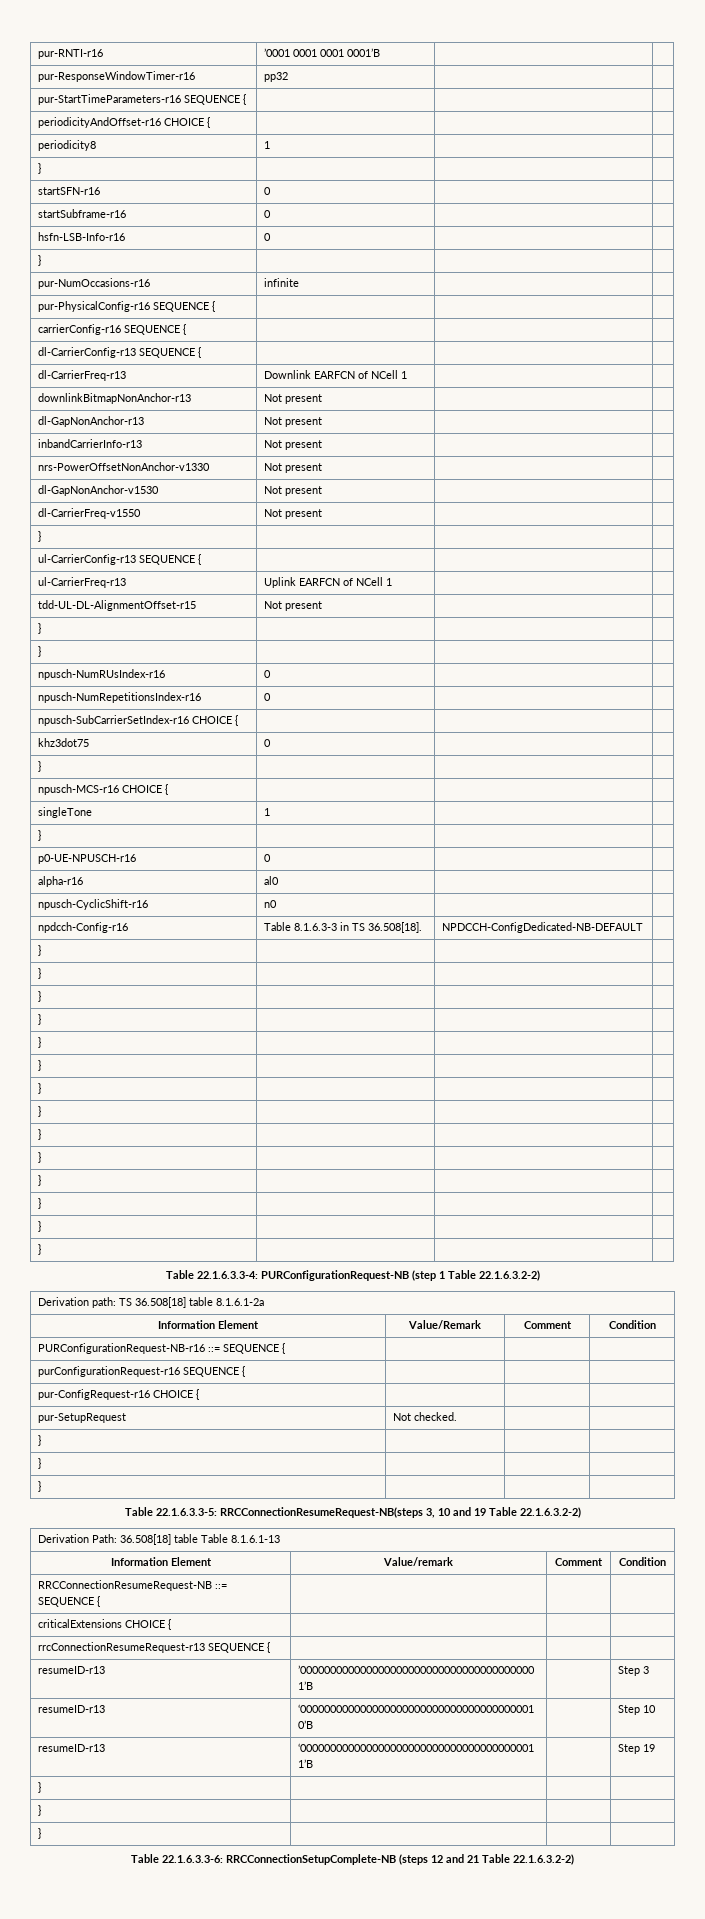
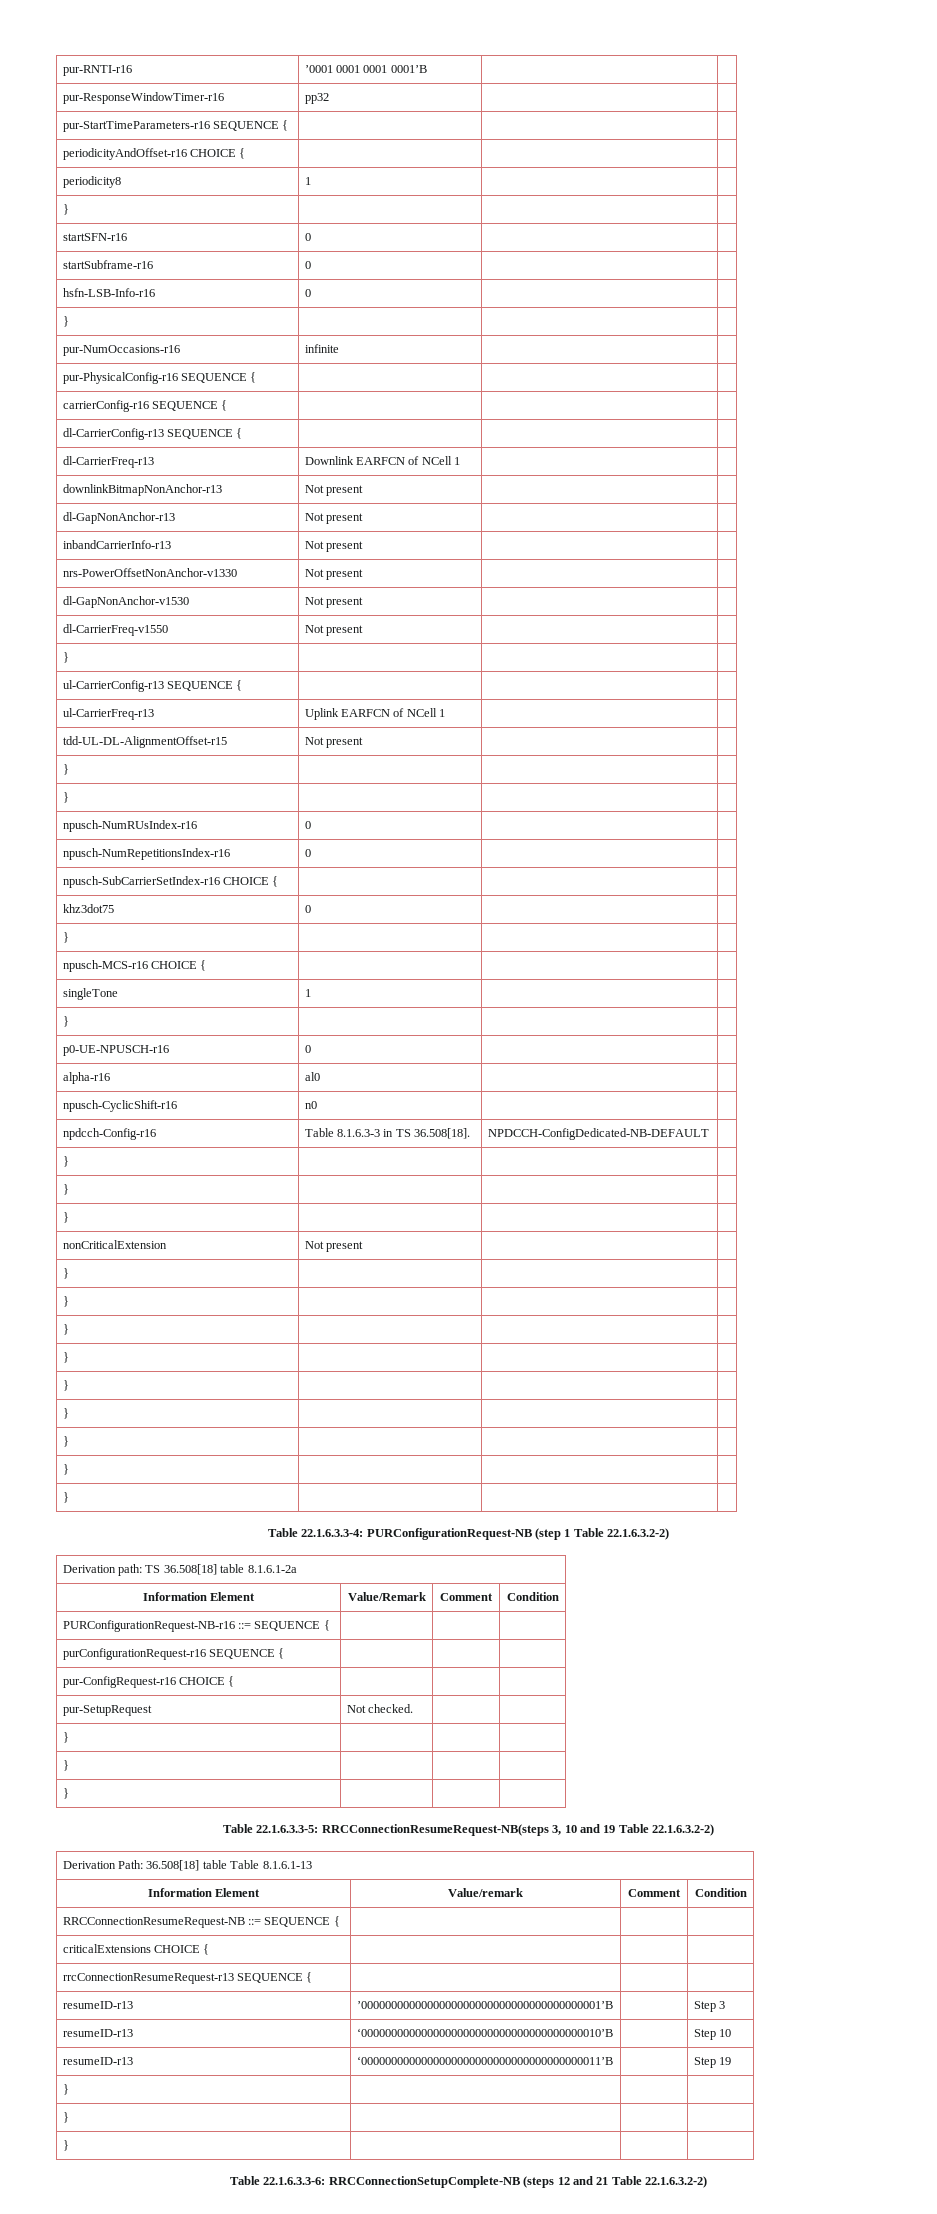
[37,1014,41,1025] [37,1037,41,1048] } | | | // } | -> [62,1240,167,1249] [304,1241,364,1252] nonCriticalExtension | Not present

